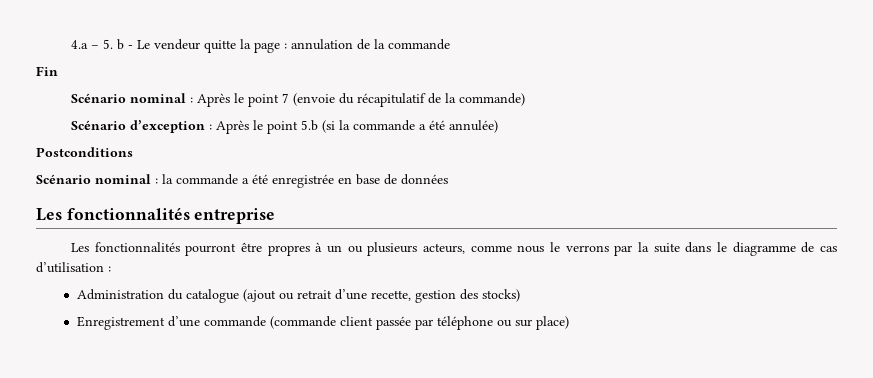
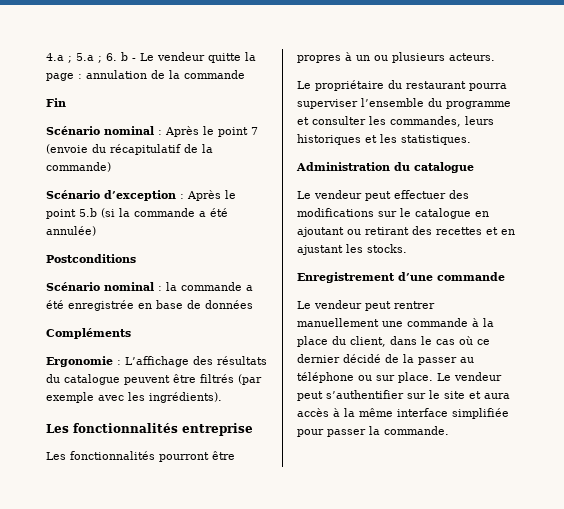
[91,39,114,49] – 5. -> [68,53,117,63] ; 5.a ; 6.
(448, 179) none -> [46,328,131,339] [46,356,267,367] [46,374,262,385] [46,392,222,403] // Compléments // Ergonomie : L’affichage des résultats du catalogue peuvent être filtrés (par exemple avec les ingrédients).
[423,242,838,256] [36,262,111,273] [76,289,520,303] [76,316,569,330] acteurs, comme nous le verrons par la suite dans le diagramme de cas d’utilisation : // Administration du catalogue (ajout ou retrait d’une recette, gestion des stocks) // Enregistrement d’une commande (commande client passée par téléphone ou sur place) -> [449,53,495,61] [297,80,507,91] [297,98,511,109] [297,116,494,127] [297,134,471,145] [296,162,474,173] [297,190,469,201] [297,208,489,219] [297,226,515,237] [297,244,407,255] [297,272,505,283] [297,300,435,311] [297,318,494,327] [297,336,490,347] [297,354,474,365] [297,372,502,383] [297,390,510,401] [297,408,509,419] [297,426,449,437] acteurs. // Le propriétaire du restaurant pourra superviser l’ensemble du programme et consulter les commandes, leurs historiques et les statistiques. // Administration du catalogue // Le vendeur peut effectuer des modifications sur le catalogue en ajoutant ou retirant des recettes et en ajustant les stocks. // Enregistrement d’une commande // Le vendeur peut rentrer manuellement une commande à la place du client, dans le cas où ce dernier décidé de la passer au téléphone ou sur place. Le vendeur peut s’authentifier sur le site et aura accès à la même interface simplifiée pour passer la commande.

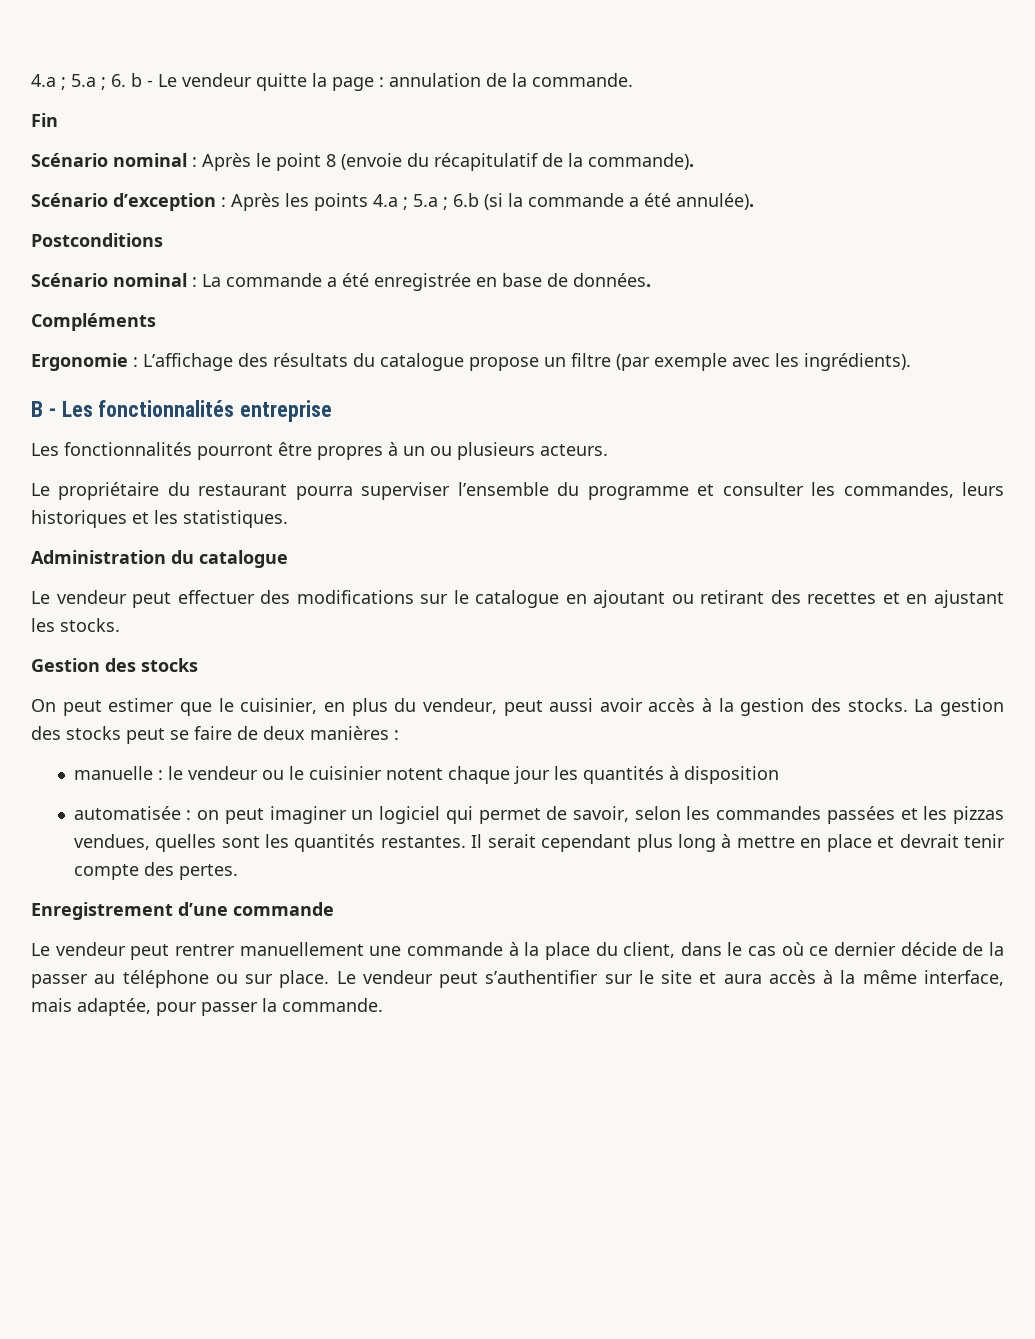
[184,70,245,79] commande -> [532,73,633,87] commande.
[251,127,258,135] 7 -> [326,154,336,167] 8
[46,162,111,172] commande) -> [588,153,694,170] commande).
[225,190,236,199] [46,208,97,219] le point 5.b -> [285,193,479,211] les points 4.a ; 5.a ; 6.b
[46,226,96,236] annulée) -> [676,193,754,210] annulée).
[166,282,177,291] la -> [202,274,221,287] La
[205,300,253,309] données -> [573,273,651,287] données.
[124,374,234,385] peuvent être filtrés -> [469,353,611,371] propose un filtre
(222, 397) none -> [31,401,56,417] B -
(407, 248) none -> [31,658,198,672] [31,698,1004,716] [31,726,399,744] [73,766,779,784] [73,806,1004,824] [73,834,1005,852] [73,862,238,880] // Gestion des stocks // On peut estimer que le cuisinier, en plus du vendeur, peut aussi avoir accès à la gestion des stocks. La gestion des stocks peut se faire de deux manières : // manuelle : le vendeur ou le cuisinier notent chaque jour les quantités à disposition // automatisée : on peut imaginer un logiciel qui permet de savoir, selon les commandes passées et les pizzas vendues, quelles sont les quantités restantes. Il serait cependant plus long à mettre en place et devrait tenir compte des pertes.
[343,354,381,363] décidé -> [900,942,957,956] décide
[397,408,509,419] interface simplifiée -> [924,970,1005,986] [31,998,151,1016] interface, mais adaptée,

